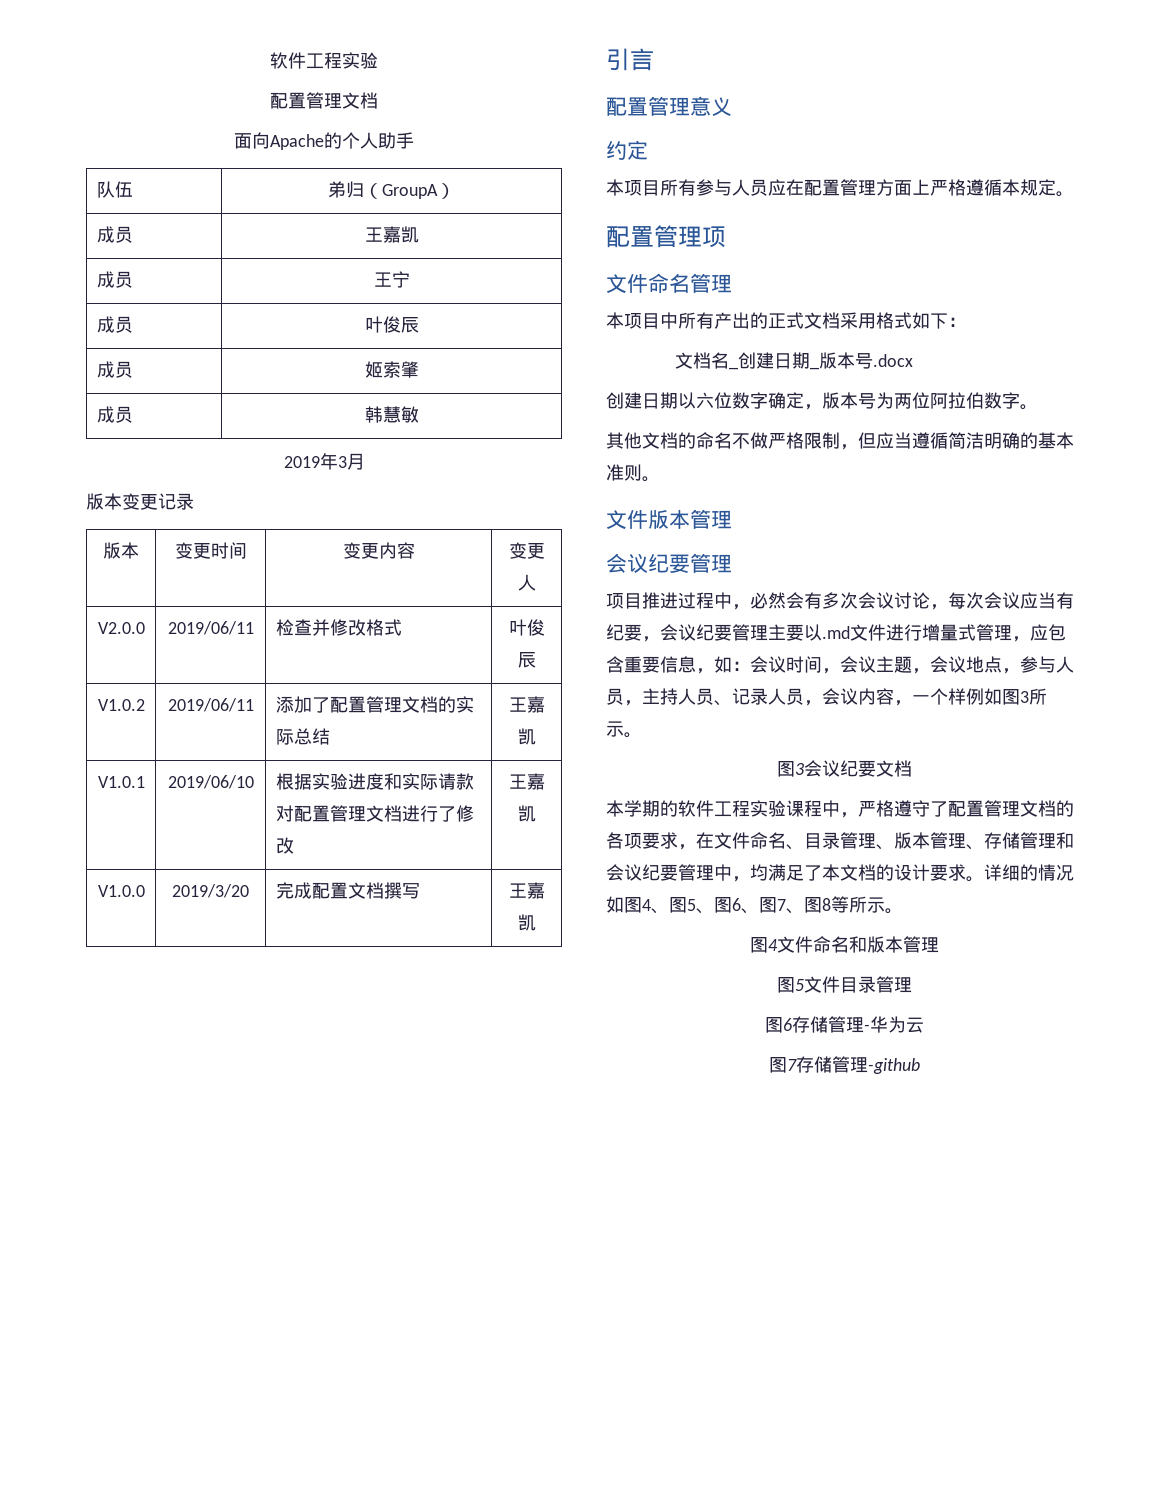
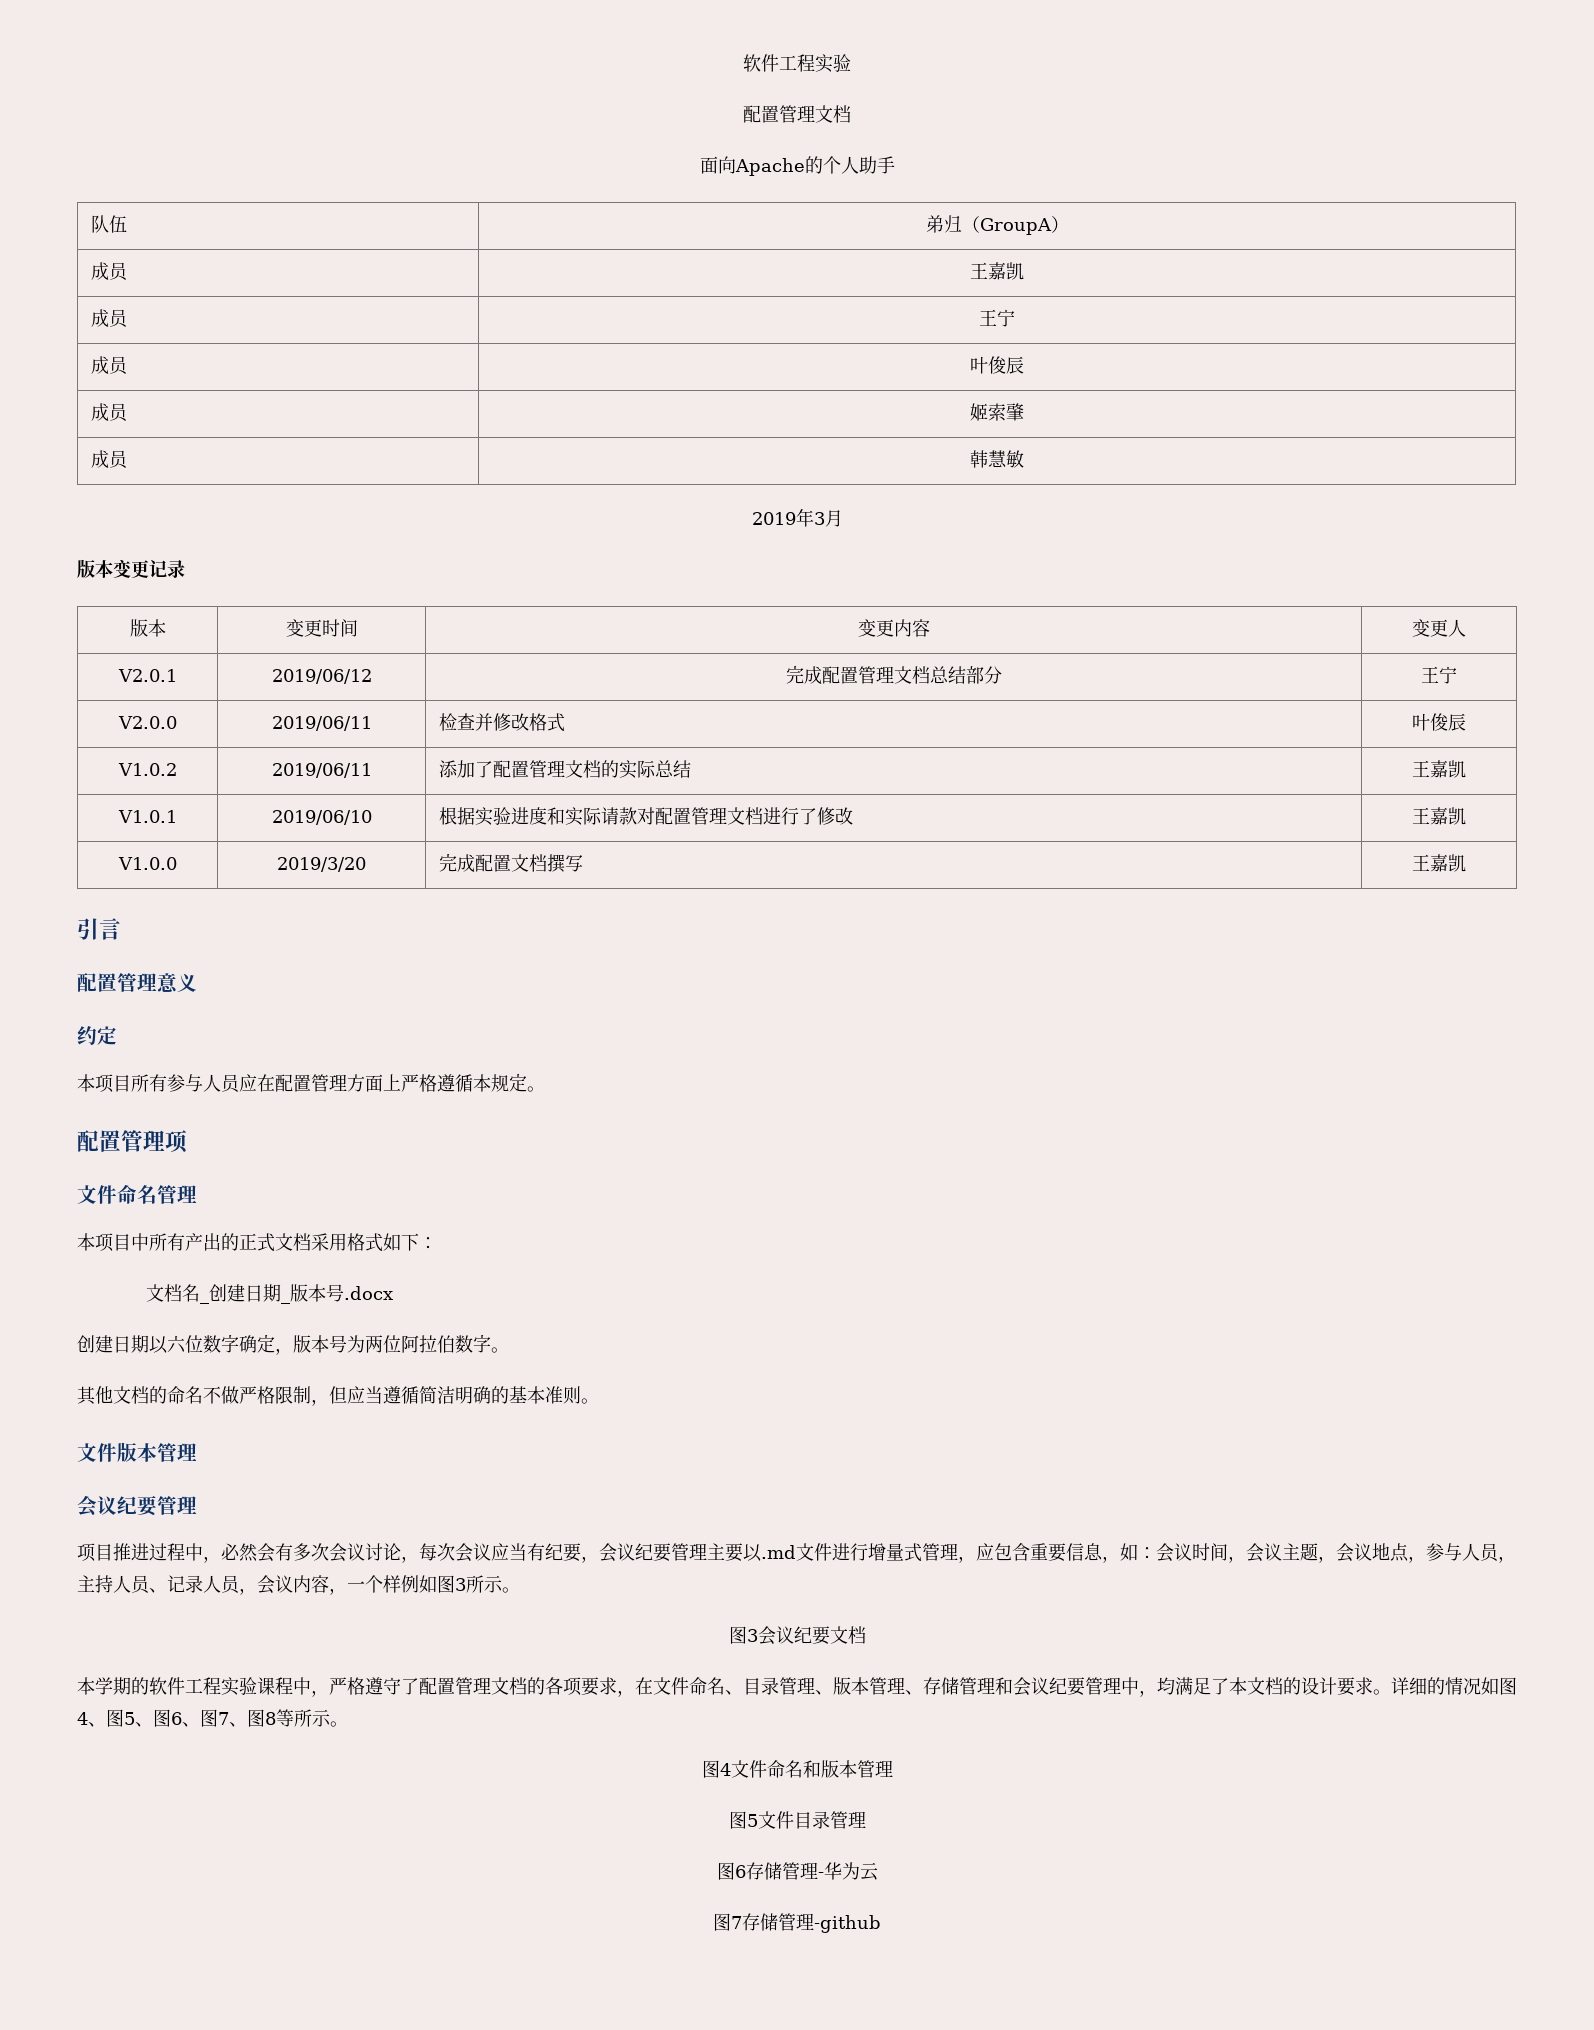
(536, 582) none -> [117,669,177,682] [271,669,372,684] [785,665,1002,684] [1421,666,1457,684] // V2.0.1 | 2019/06/12 | 完成配置管理文档总结部分 | 王宁

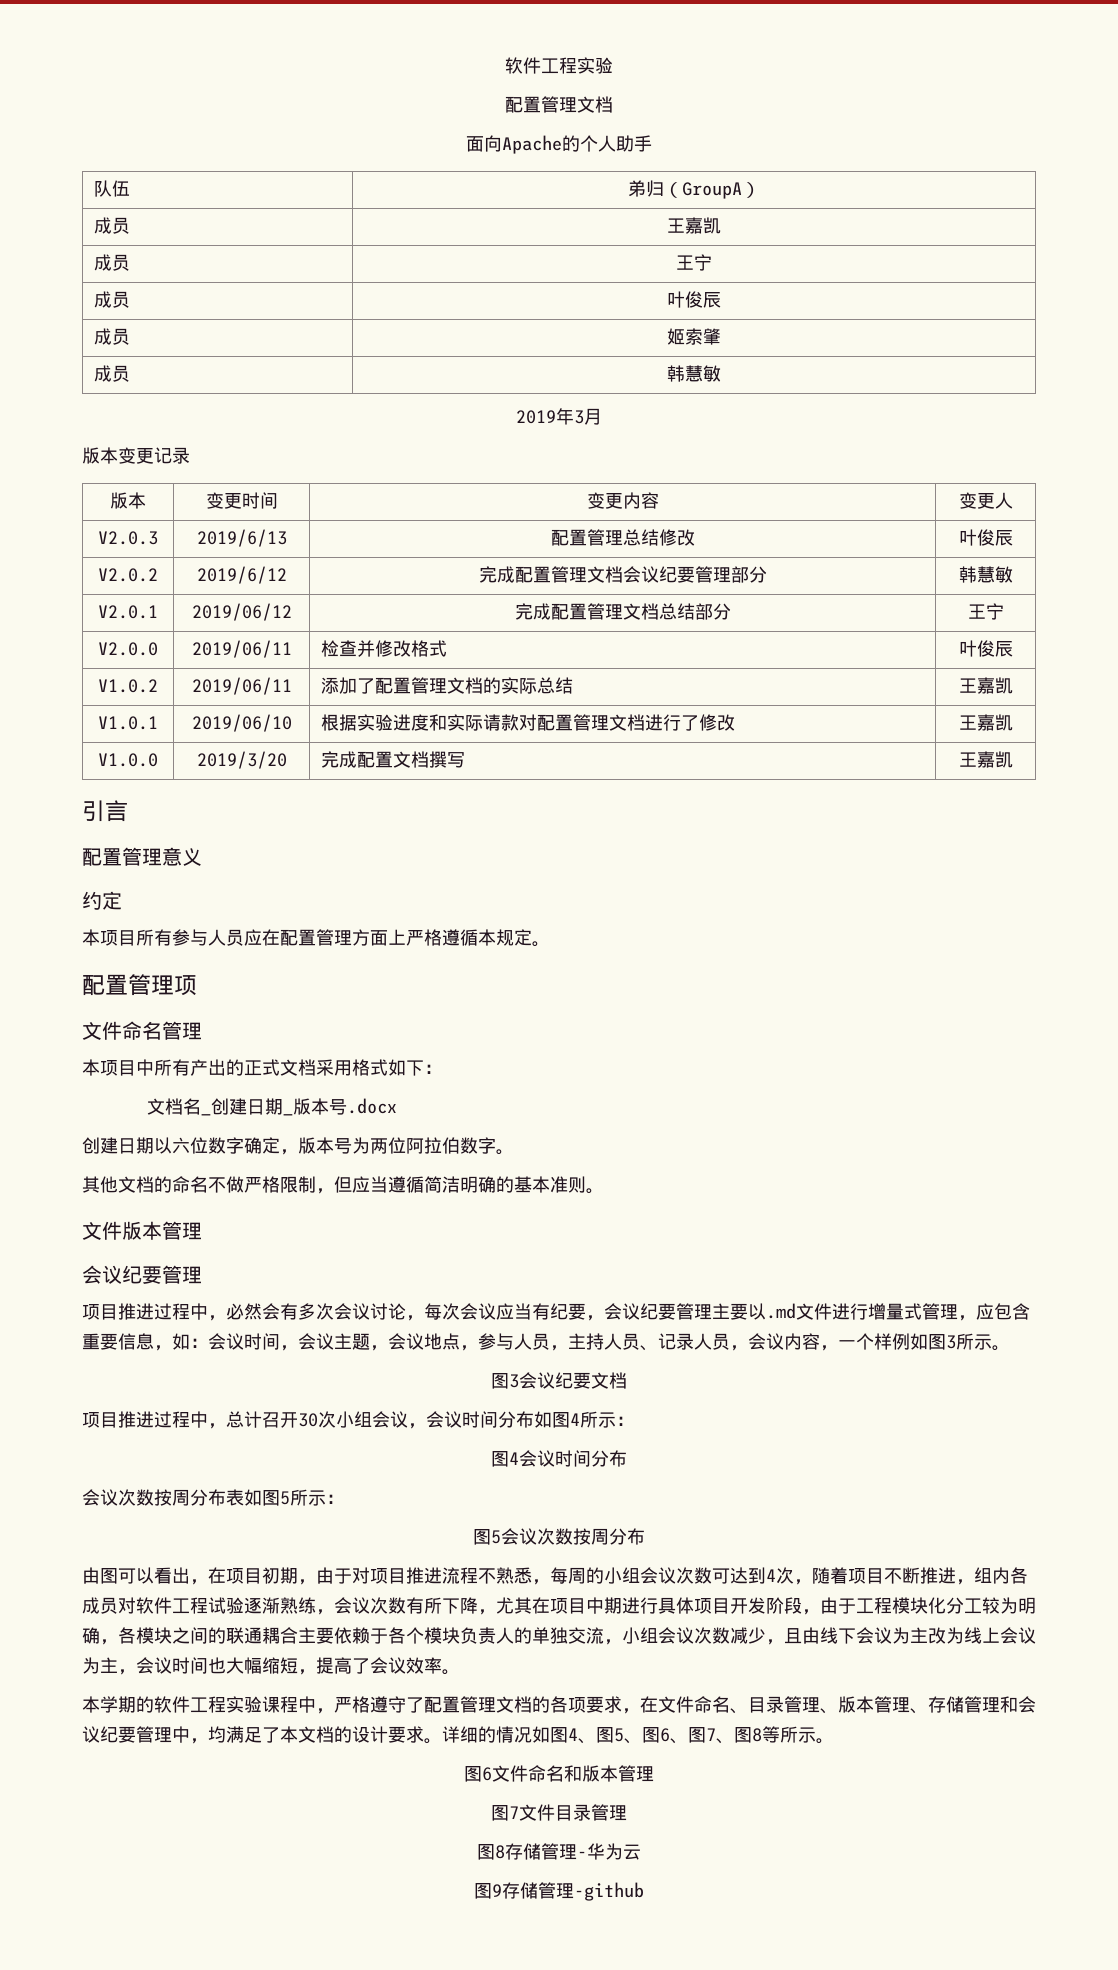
(1466, 628) none -> [98,531,158,545] [196,529,287,547] [550,529,695,546] [958,529,1013,546] [98,568,158,582] [196,566,287,584] [478,566,767,583] [958,566,1013,583] // V2.0.3 | 2019/6/13 | 配置管理总结修改 | 叶俊辰 // V2.0.2 | 2019/6/12 | 完成配置管理文档会议纪要管理部分 | 韩慧敏
(866, 1635) none -> [82,1411,634,1429] [491,1450,627,1467] [82,1489,344,1506] [473,1528,645,1545] [82,1567,1028,1585] [82,1597,1036,1615] [82,1627,1036,1645] [82,1657,460,1675] // 项目推进过程中，总计召开30次小组会议，会议时间分布如图4所示： // 图4会议时间分布 // 会议次数按周分布表如图5所示： // 图5会议次数按周分布 // 由图可以看出，在项目初期，由于对项目推进流程不熟悉，每周的小组会议次数可达到4次，随着项目不断推进，组内各成员对软件工程试验逐渐熟练，会议次数有所下降，尤其在项目中期进行具体项目开发阶段，由于工程模块化分工较为明确，各模块之间的联通耦合主要依赖于各个模块负责人的单独交流，小组会议次数减少，且由线下会议为主改为线上会议为主，会议时间也大幅缩短，提高了会议效率。
[719,1763,731,1776] 4 -> [482,1767,492,1781] 6
[746,1814,758,1827] 5 -> [509,1806,519,1819] 7
[734,1865,746,1878] 6 -> [495,1845,505,1859] 8
[731,1916,742,1929] 7 -> [492,1884,502,1897] 9

